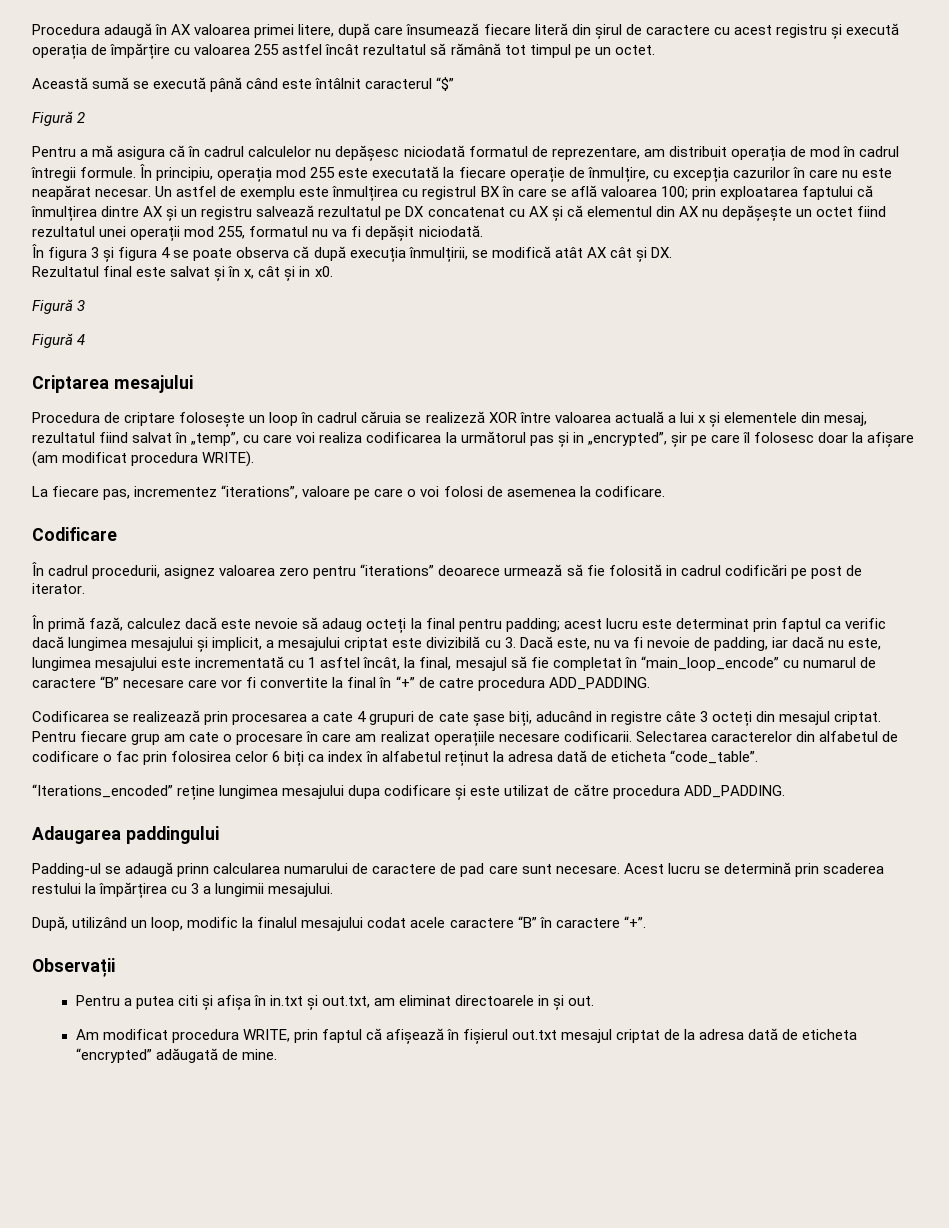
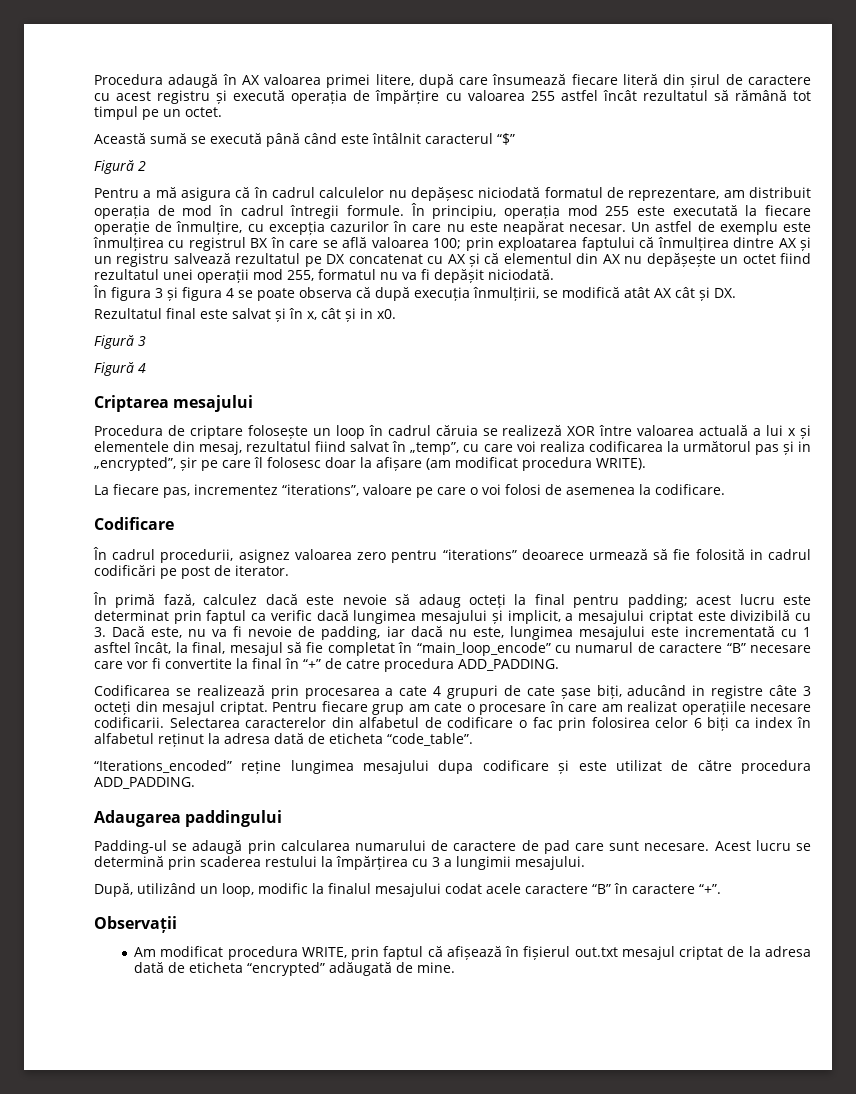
[177,863,210,877] prinn -> [247,840,276,854] prin
[75,995,595,1010] // Pentru a putea citi și afișa în in.txt și out.txt, am eliminat directoarele in și out. -> (177, 924) none

